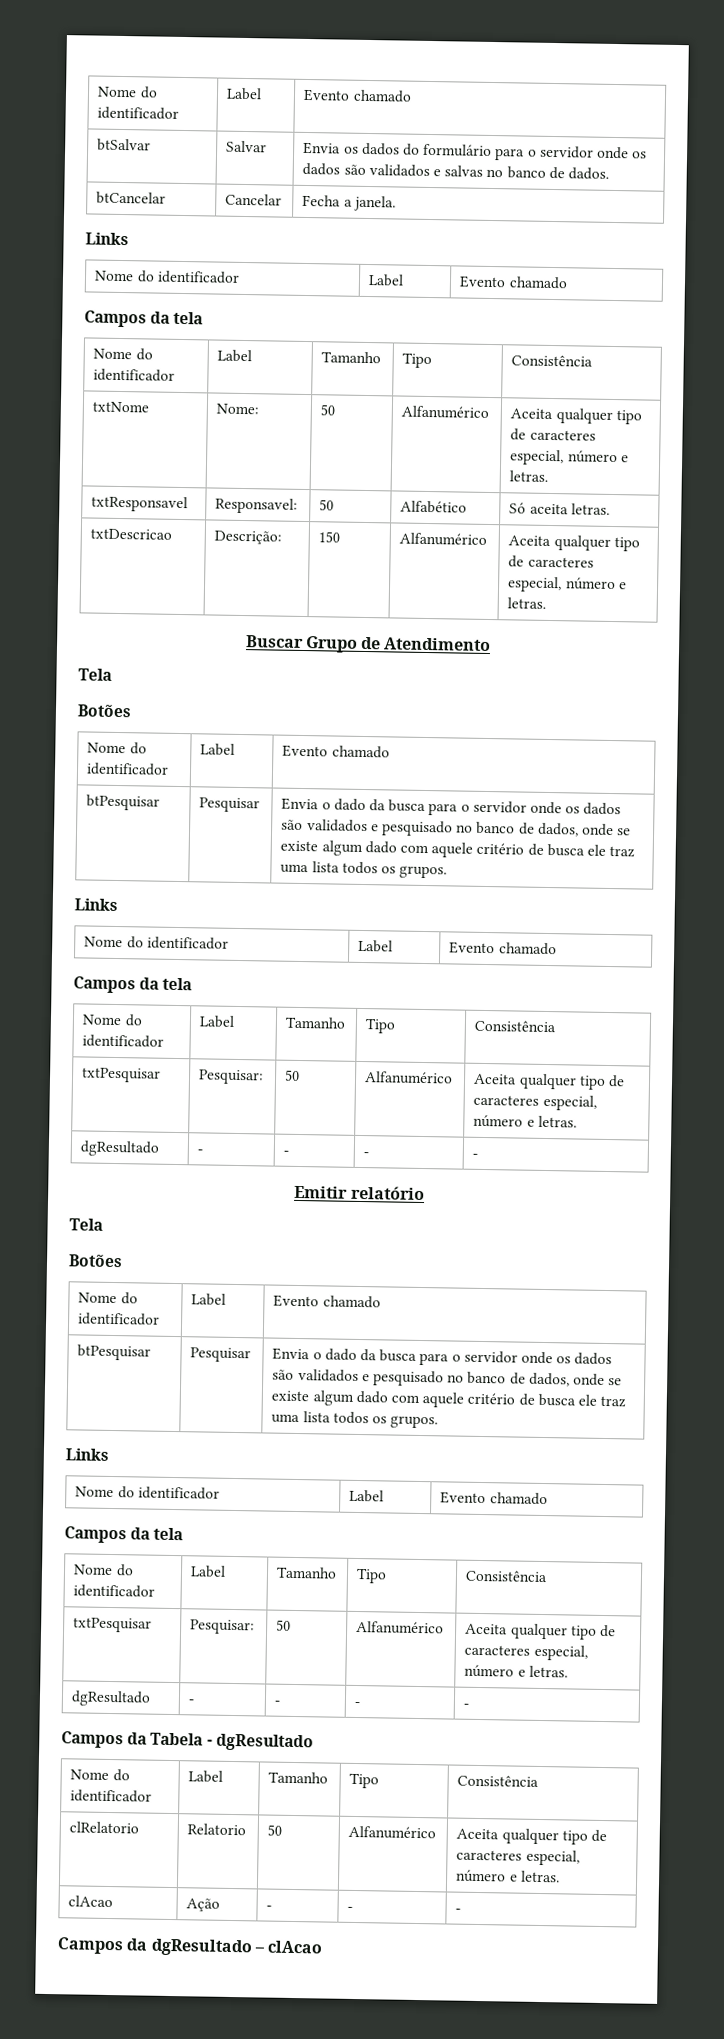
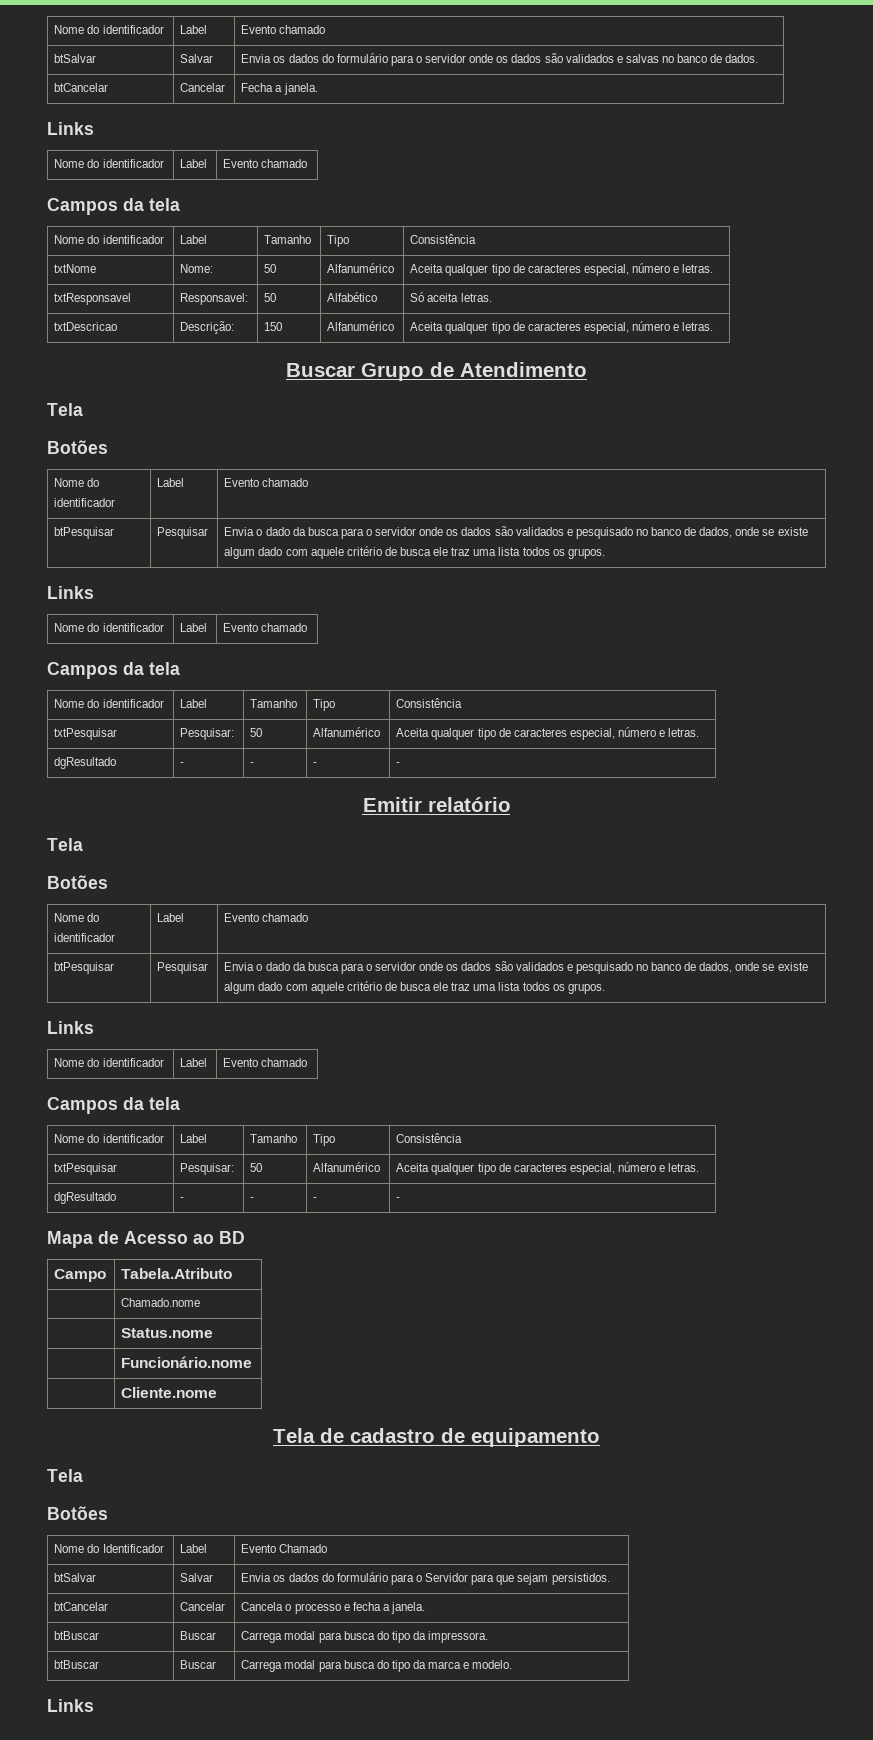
[61,1731,314,1752] [70,1769,130,1782] [70,1789,153,1803] [188,1770,224,1783] [268,1771,329,1784] [349,1772,380,1789] [457,1774,540,1787] [69,1821,140,1834] [187,1823,247,1836] [267,1824,283,1836] [348,1825,437,1840] [456,1828,607,1845] [456,1849,580,1866] [456,1869,560,1883] [68,1895,114,1908] [186,1898,221,1912] [266,1905,273,1910] [347,1906,354,1911] [455,1908,462,1913] [57,1937,324,1957] Campos da Tabela - dgResultado // Nome do identificador | Label | Tamanho | Tipo | Consistência // clRelatorio | Relatorio | 50 | Alfanumérico | Aceita qualquer tipo de caracteres especial, número e letras. // clAcao | Ação | - | - | - // Campos da dgResultado – clAcao -> [47,1231,245,1248] [54,1269,107,1282] [121,1268,233,1279] [121,1298,201,1307] [121,1328,214,1338] [121,1356,253,1368] [121,1387,218,1398] [273,1428,600,1447] [47,1469,83,1482] [47,1506,108,1520] [54,1544,164,1553] [180,1544,208,1553] [241,1544,328,1553] [54,1573,97,1582] [180,1573,214,1582] [241,1572,610,1585] [54,1602,109,1611] [180,1602,226,1611] [241,1602,426,1614] [54,1631,100,1640] [180,1631,217,1640] [241,1631,489,1643] [54,1660,100,1669] [180,1660,217,1669] [241,1660,513,1672] [47,1699,94,1712] Mapa de Acesso ao BD // Campo | Tabela.Atributo // | Chamado.nome // | Status.nome // | Funcionário.nome // | Cliente.nome // Tela de cadastro de equipamento // Tela // Botões // Nome do Identificador | Label | Evento Chamado // btSalvar | Salvar | Envia os dados do formulário para o Servidor para que sejam persistidos. // btCancelar | Cancelar | Cancela o processo e fecha a janela. // btBuscar | Buscar | Carrega modal para busca do tipo da impressora. // btBuscar | Buscar | Carrega modal para busca do tipo da marca e modelo. // Links

